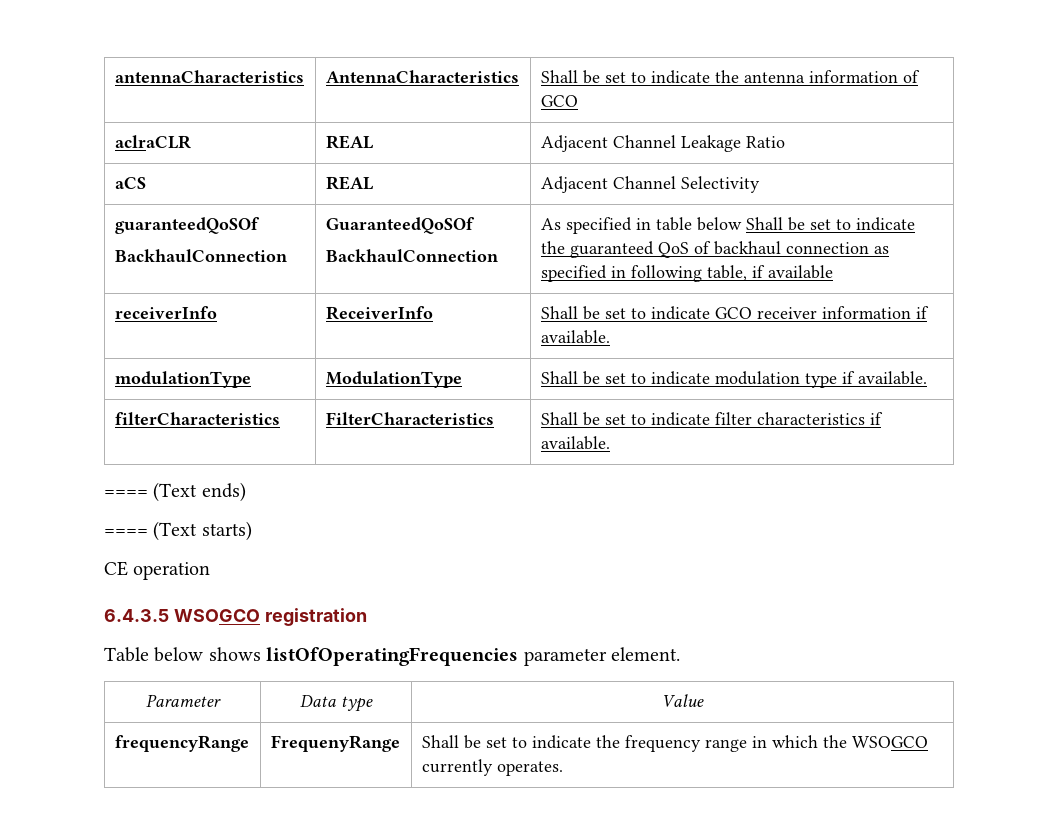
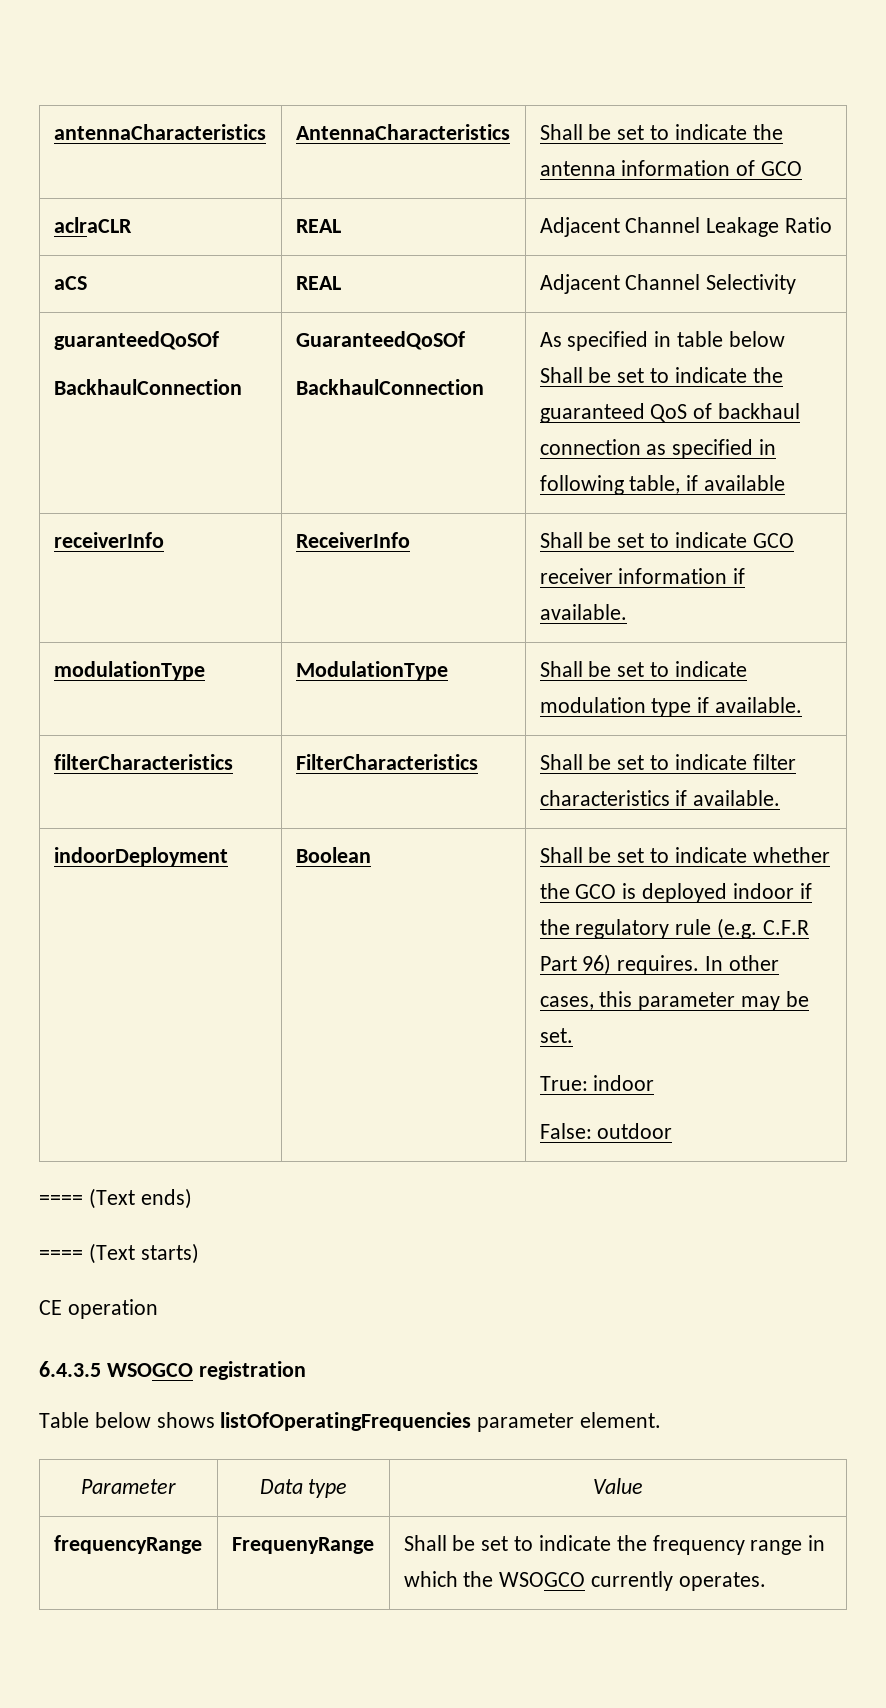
(610, 443) none -> [53,847,228,866] [295,847,371,863] [539,847,830,863] [539,883,812,903] [539,918,809,939] [539,954,779,975] [539,991,809,1011] [539,1028,573,1043] [539,1075,655,1091] [539,1123,673,1139] // indoorDeployment | Boolean | Shall be set to indicate whether the GCO is deployed indoor if the regulatory rule (e.g. C.F.R Part 96) requires. In other cases, this parameter may be set. // True: indoor // False: outdoor

